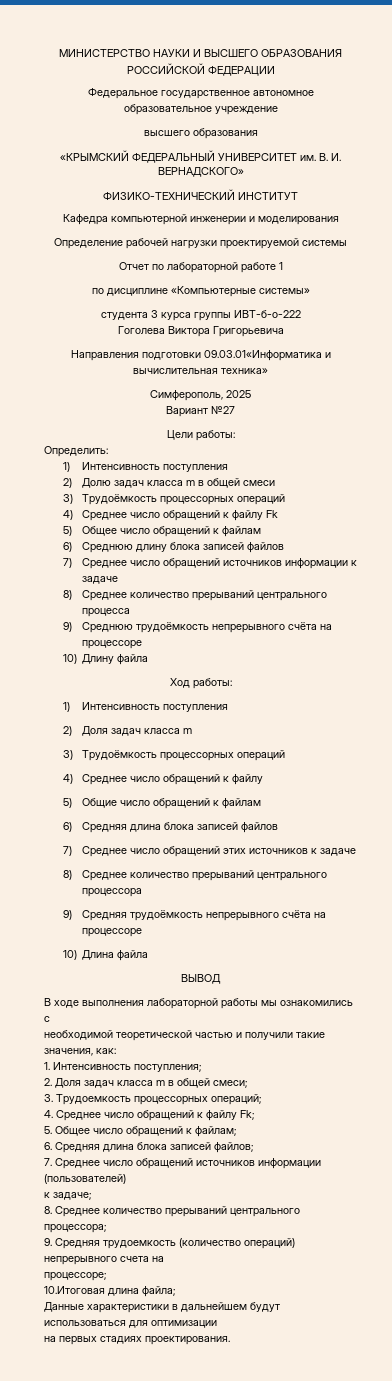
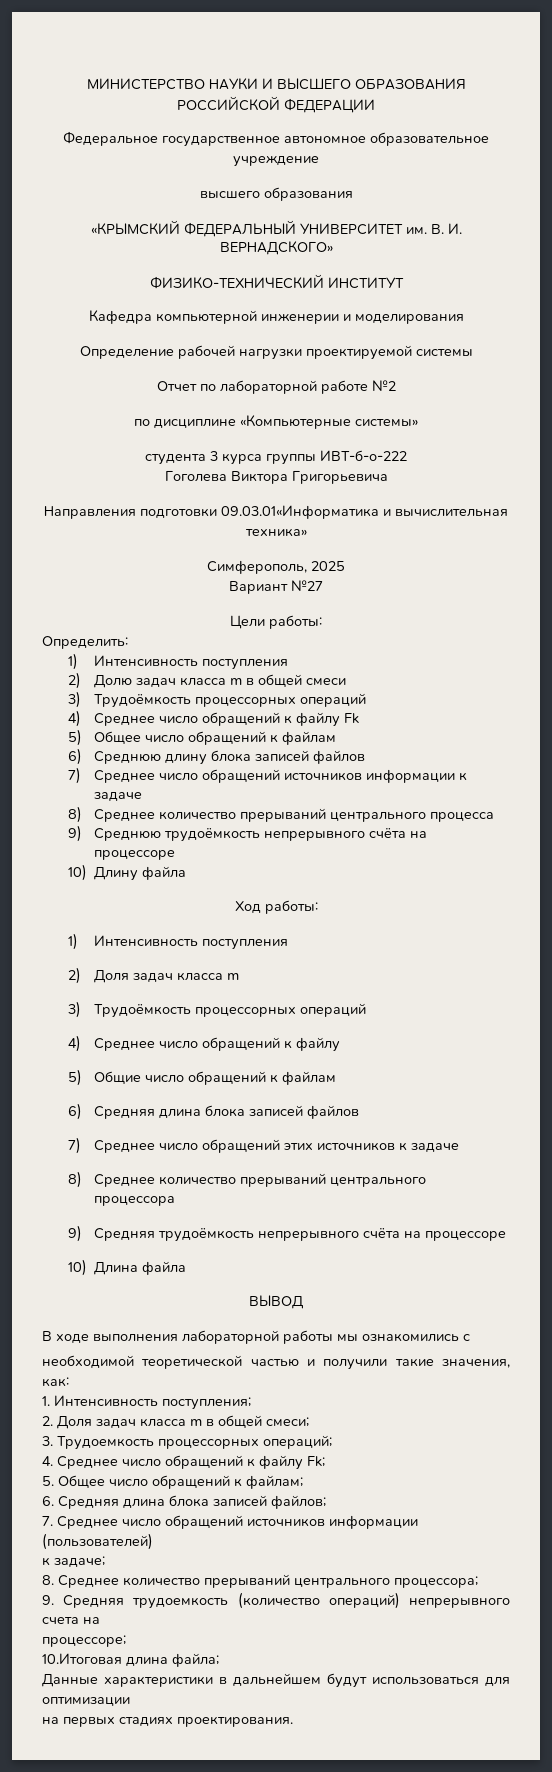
[278,262,283,270] 1 -> [371,380,396,391] №2

